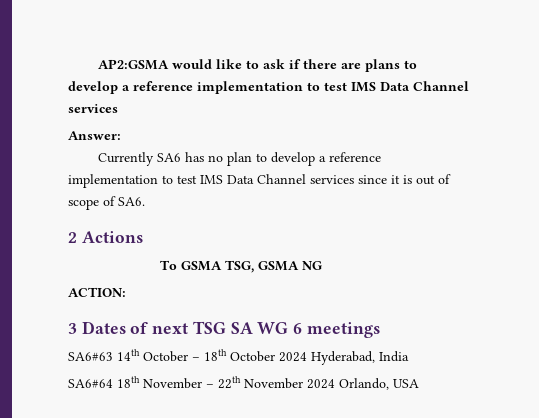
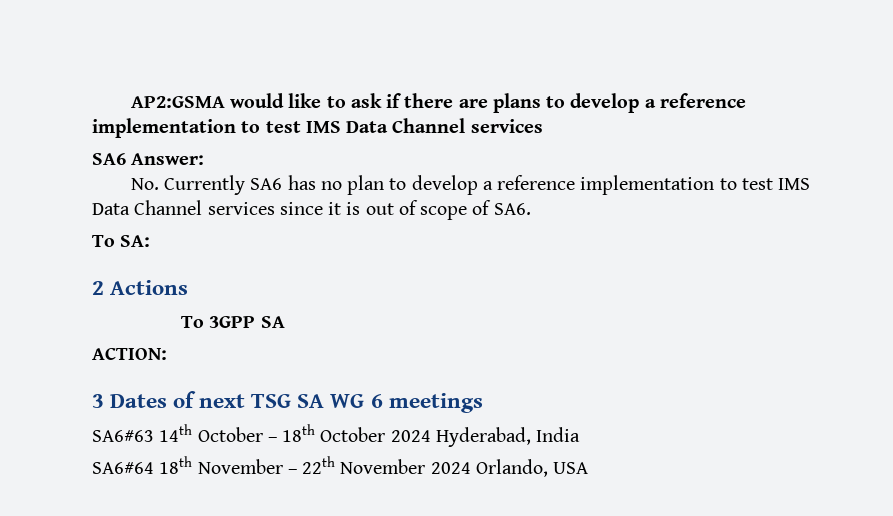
(118, 108) none -> [92,153,126,165] SA6
(121, 135) none -> [130,178,159,190] No.
(145, 201) none -> [92,235,151,247] // To SA:
[181,260,323,273] GSMA TSG, GSMA NG -> [209,316,285,328] 3GPP SA

